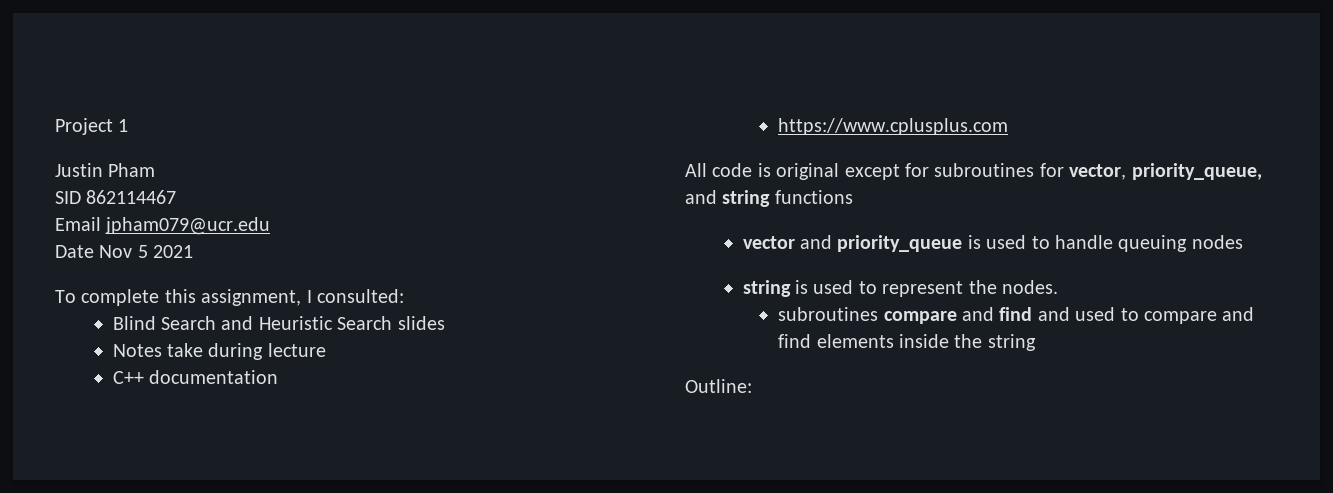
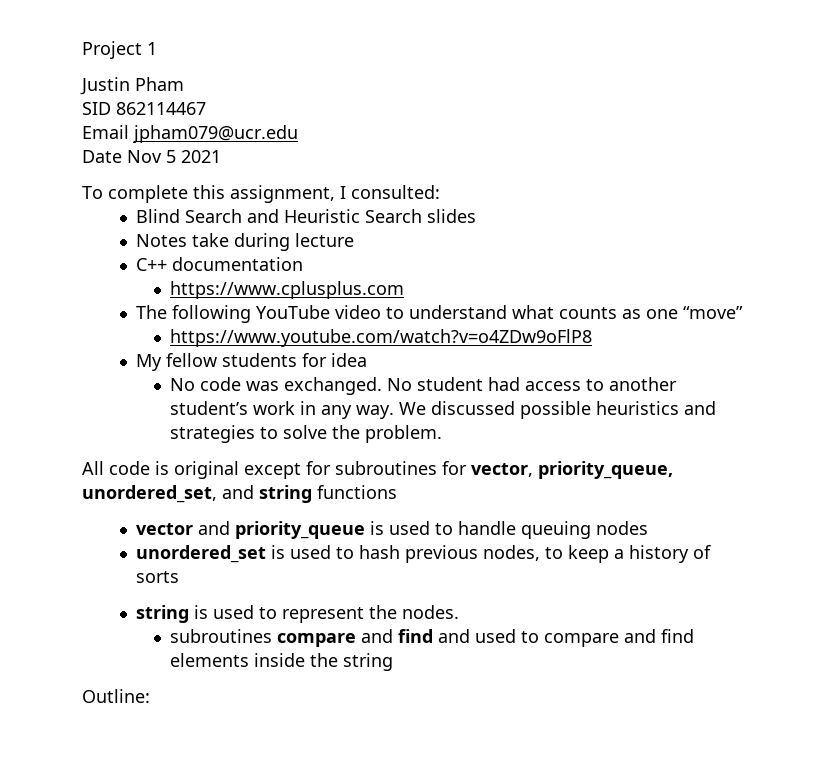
(1009, 126) none -> [136,305,744,323] [170,329,593,347] [136,353,368,371] [170,377,678,395] [170,401,717,419] [170,425,443,443] // The following YouTube video to understand what counts as one “move” // https://www.youtube.com/watch?v=o4ZDw9oFlP8 // My fellow students for idea // No code was exchanged. No student had access to another student’s work in any way. We discussed possible heuristics and strategies to solve the problem.
(1262, 171) none -> [82,485,217,503] unordered_set,
(1243, 242) none -> [136,545,712,563] [136,571,180,583] // unordered_set is used to hash previous nodes, to keep a history of sorts

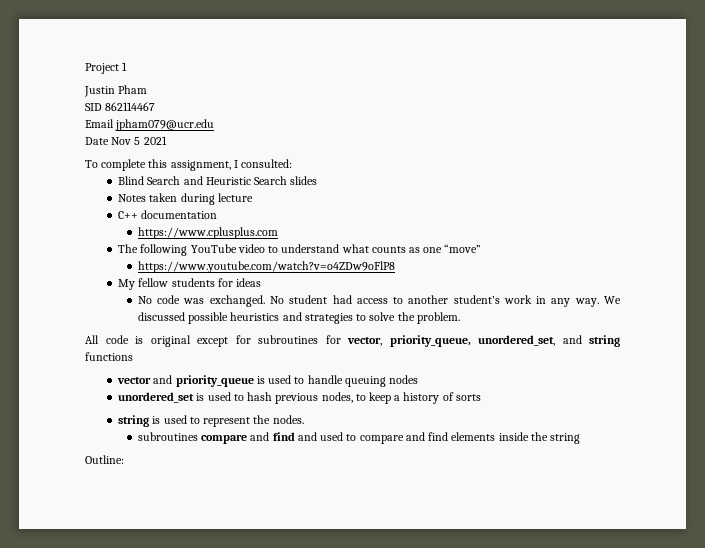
[192,233,230,247] take -> [149,193,178,202] taken
[331,353,368,367] idea -> [236,278,262,287] ideas

